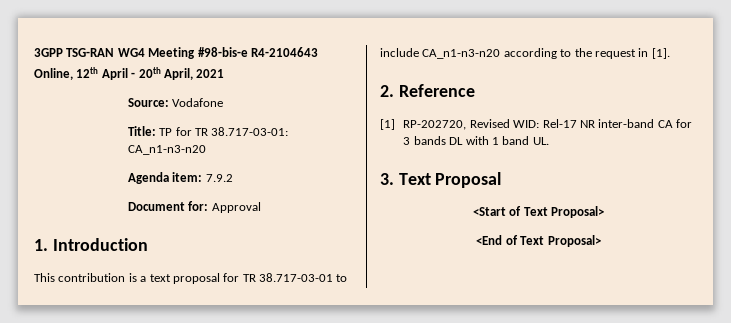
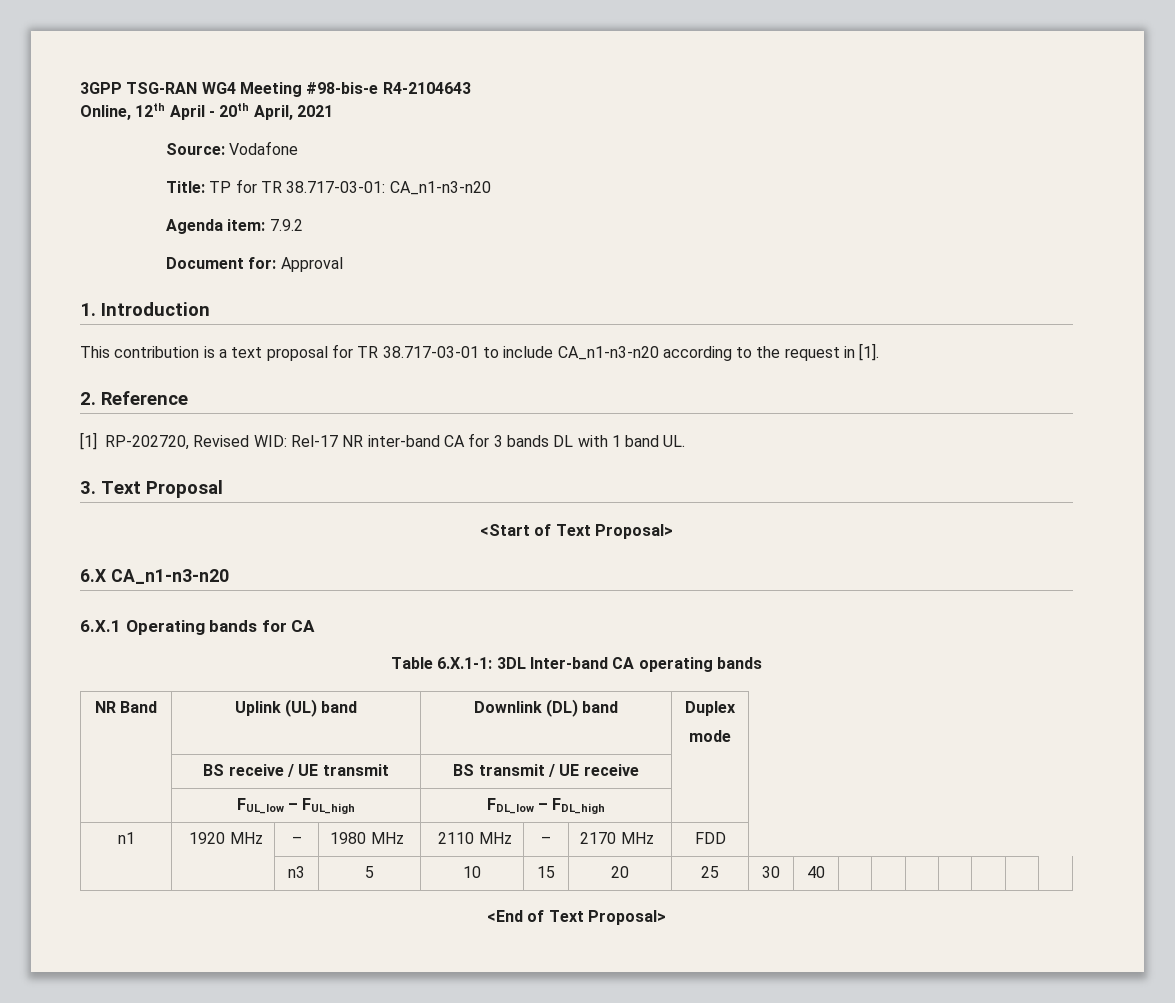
(605, 212) none -> [80,569,229,584] [80,620,316,635] [391,657,762,672] [94,701,158,713] [234,699,358,717] [473,699,619,717] [685,701,736,716] [689,730,731,742] [203,764,389,777] [453,764,639,777] [236,798,356,814] [486,798,606,814] [117,832,135,844] [189,832,263,844] [291,836,302,844] [330,832,404,844] [438,832,512,844] [541,836,551,844] [580,832,654,844] [694,832,726,844] [288,866,305,878] [365,866,374,878] [463,866,481,878] [537,866,555,878] [611,866,629,878] [701,866,719,878] [762,866,780,878] [807,866,825,878] // 6.X CA_n1-n3-n20 // 6.X.1 Operating bands for CA // Table 6.X.1-1: 3DL Inter-band CA operating bands // NR Band | Uplink (UL) band | Downlink (DL) band | Duplex // mode // | BS receive / UE transmit | BS transmit / UE receive | // | FUL_low – FUL_high | FDL_low – FDL_high | // n1 | 1920 MHz | – | 1980 MHz | 2110 MHz | – | 2170 MHz | FDD // | | n3 | 5 | 10 | 15 | 20 | 25 | 30 | 40 | | | | | | |

